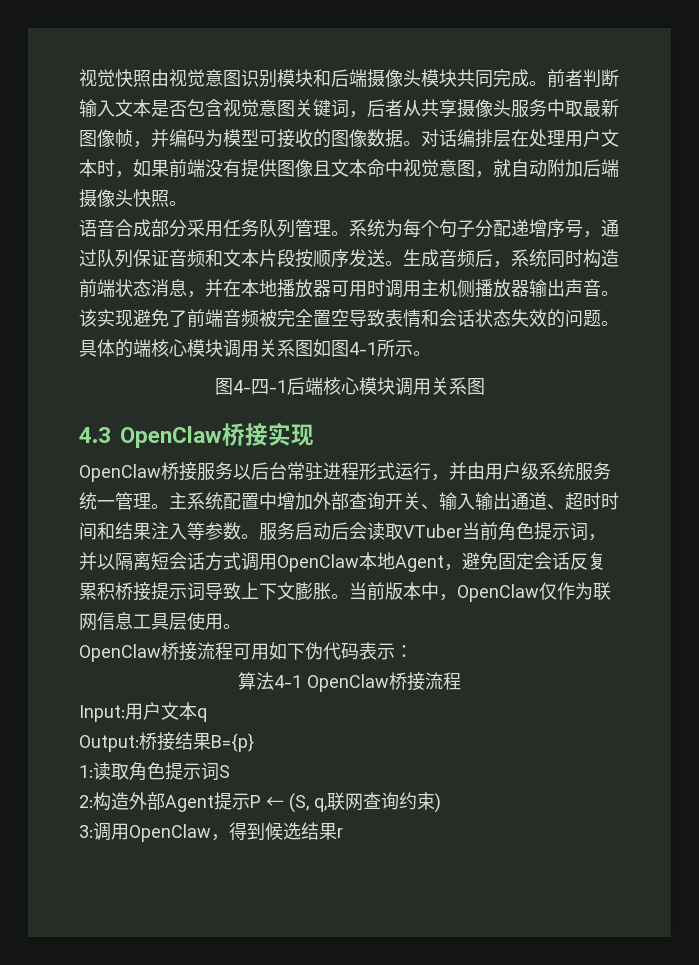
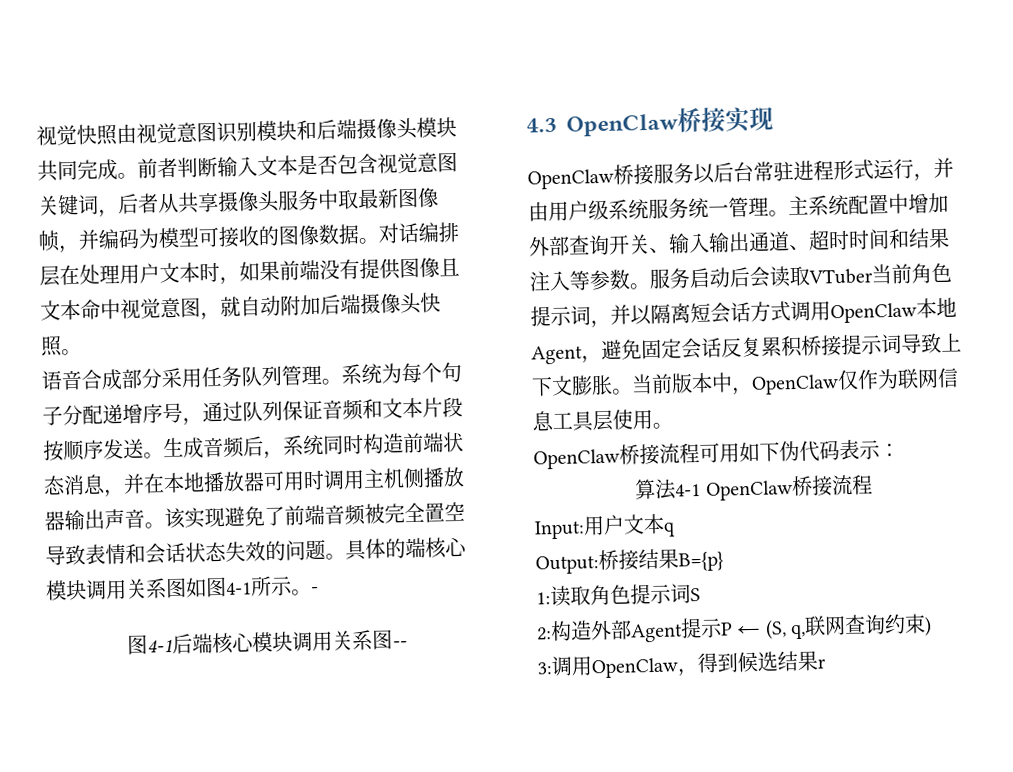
[214,378,287,395] // 图4-四-1 -> [311,586,319,594] [127,634,173,655] - // 图4-1
(485, 386) none -> [392,641,407,648] --

